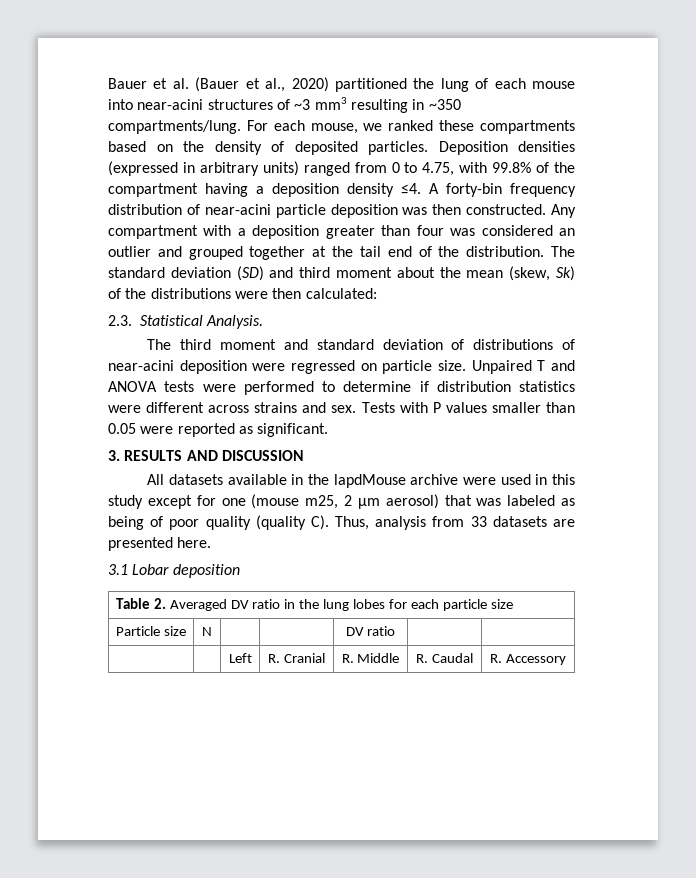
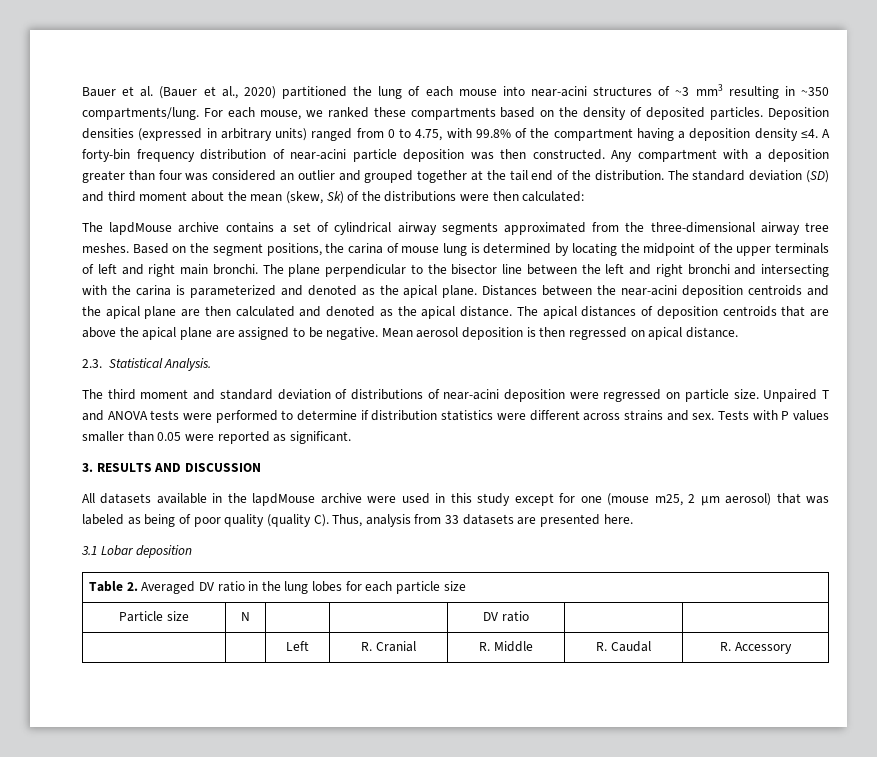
(377, 293) none -> [82,222,830,235] [82,243,830,256] [82,264,829,277] [82,285,830,298] [82,306,829,319] [82,327,738,340] // The lapdMouse archive contains a set of cylindrical airway segments approximated from the three-dimensional airway tree meshes. Based on the segment positions, the carina of mouse lung is determined by locating the midpoint of the upper terminals of left and right main bronchi. The plane perpendicular to the bisector line between the left and right bronchi and intersecting with the carina is parameterized and denoted as the apical plane. Distances between the near-acini deposition centroids and the apical plane are then calculated and denoted as the apical distance. The apical distances of deposition centroids that are above the apical plane are assigned to be negative. Mean aerosol deposition is then regressed on apical distance.

